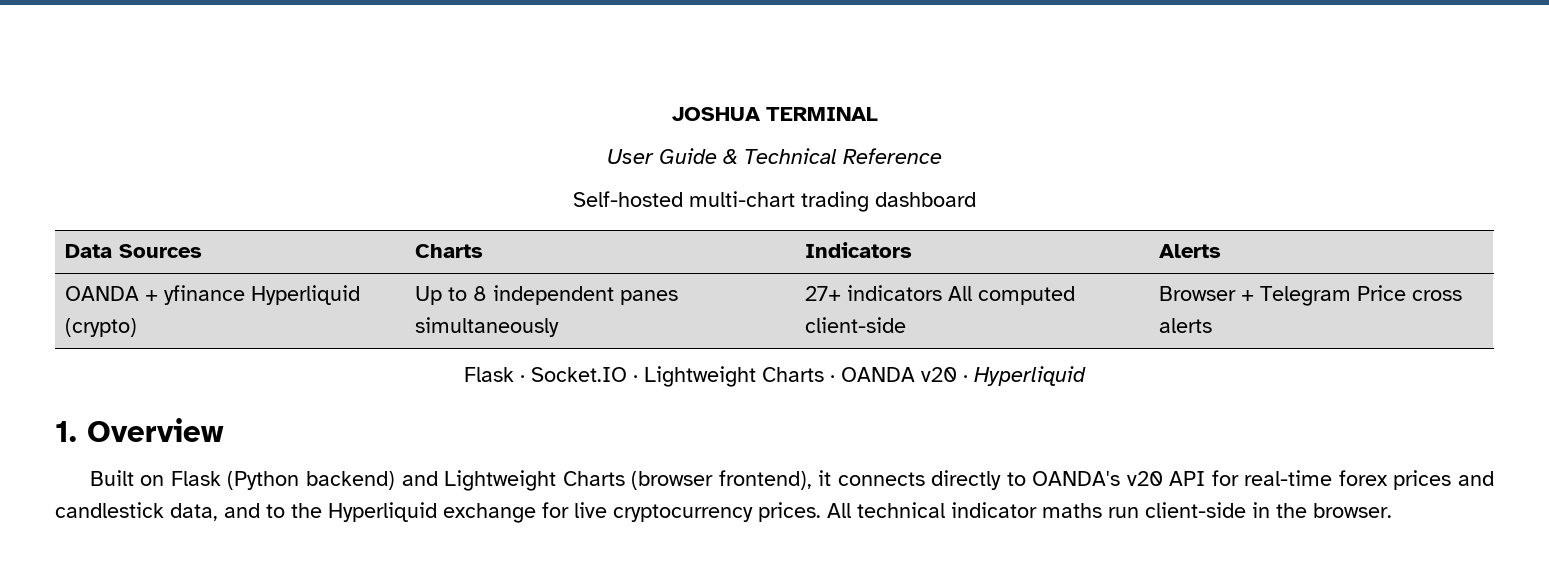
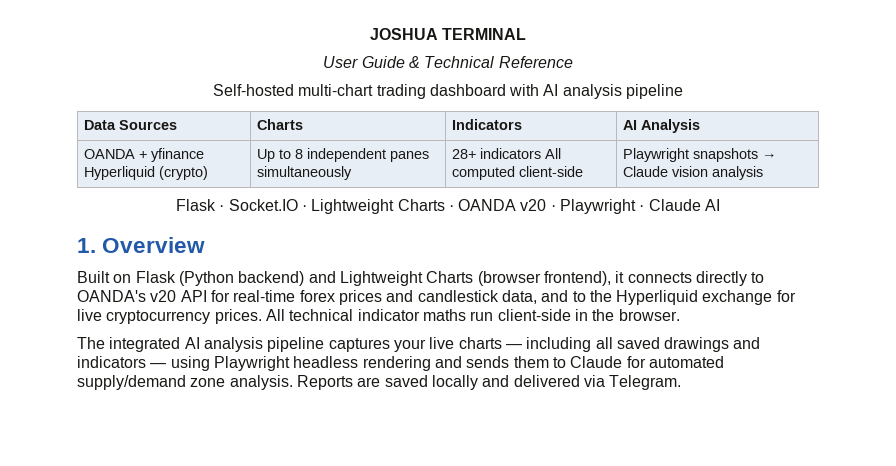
(976, 199) none -> [509,84,684,99] with AI analysis pipeline
[1159,244,1222,258] Alerts -> [623,119,701,133] AI Analysis
[805,286,842,301] 27+ -> [452,149,477,159] 28+
[1159,285,1463,306] [1159,318,1213,333] Browser + Telegram Price cross alerts -> [623,148,778,162] [623,166,764,180] Playwright snapshots → Claude vision analysis
[974,366,1086,386] Hyperliquid -> [560,199,721,214] Playwright · Claude AI
(1392, 510) none -> [77,337,761,352] [77,356,724,371] [77,375,682,390] // The integrated AI analysis pipeline captures your live charts — including all saved drawings and indicators — using Playwright headless rendering and sends them to Claude for automated supply/demand zone analysis. Reports are saved locally and delivered via Telegram.

